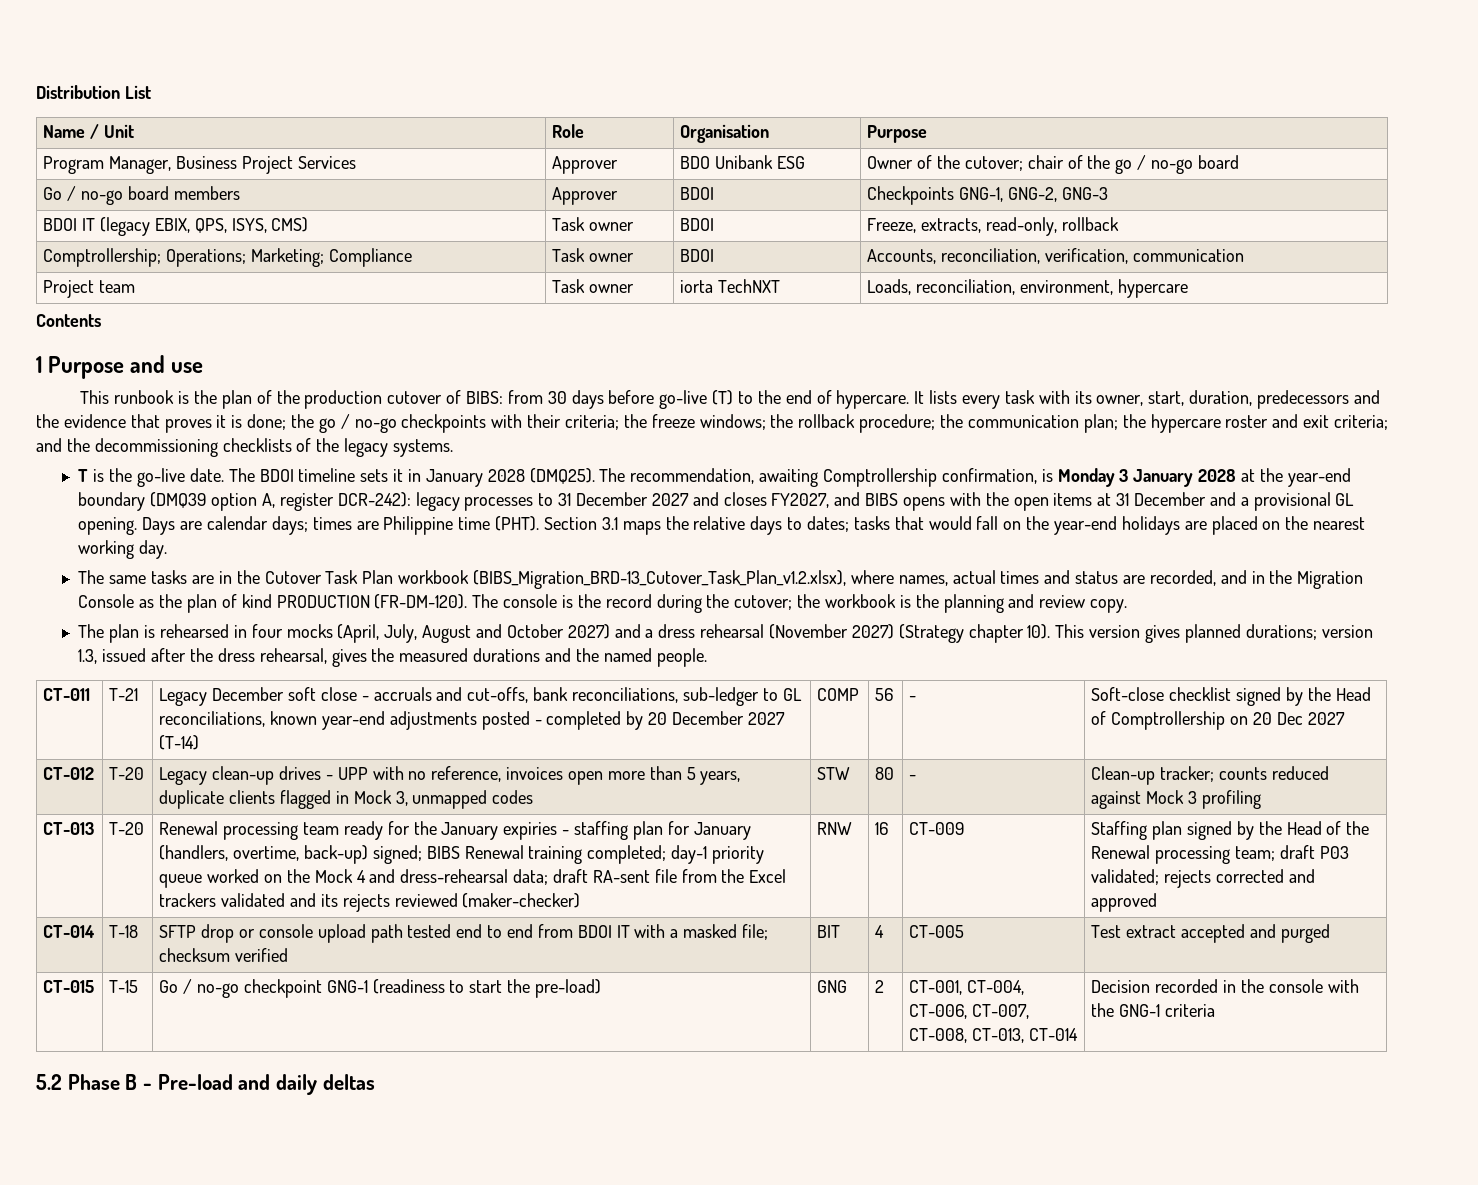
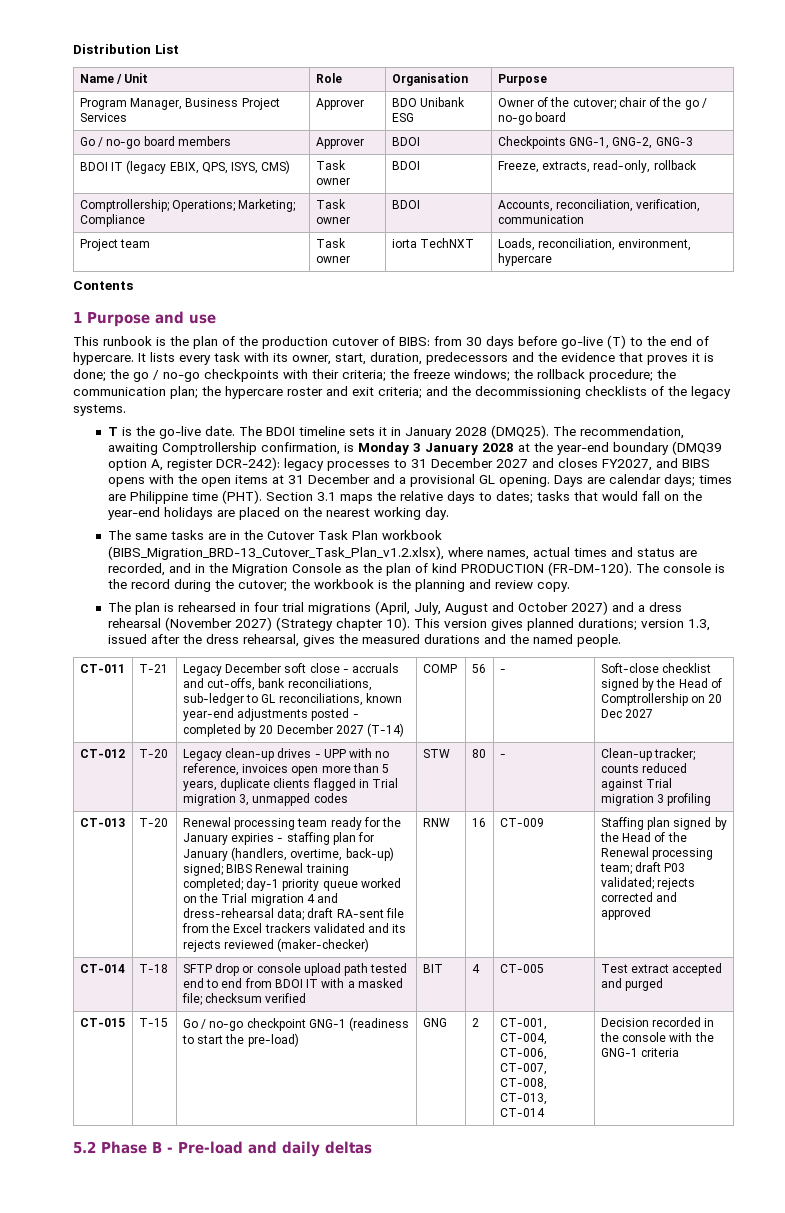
[286,624,333,638] mocks -> [282,602,372,615] trial migrations
[353,790,392,804] Mock -> [372,778,399,788] [182,794,236,806] Trial migration
[1146,790,1185,804] Mock -> [646,778,673,788] [600,794,654,806] Trial migration
[314,869,353,883] Mock -> [221,893,304,906] Trial migration

